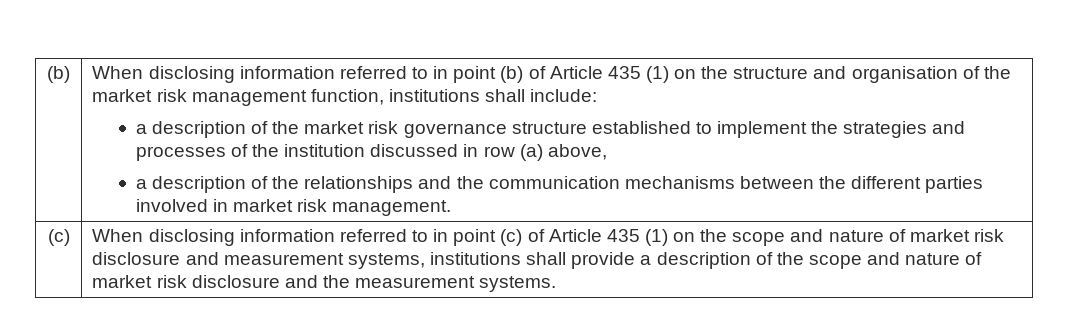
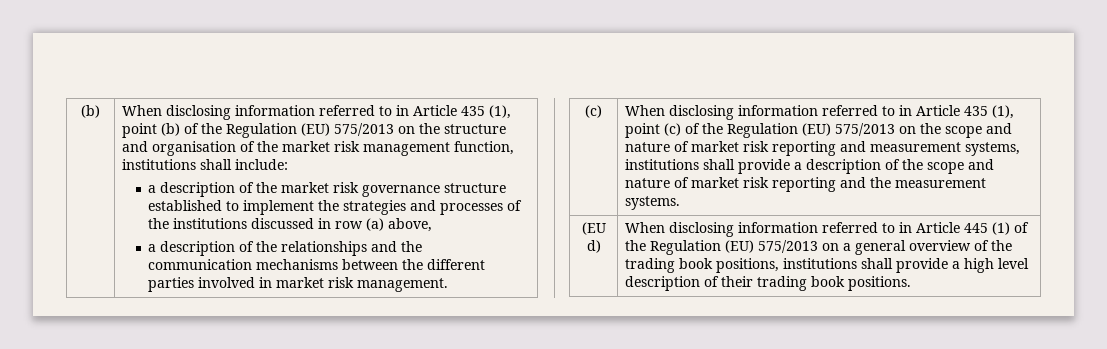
[453,66,669,83] point (b) of Article 435 (1) -> [412,105,511,119] [121,123,394,138] Article 435 (1), point (b) of the Regulation (EU) 575/2013
[284,144,366,157] institution -> [173,218,248,229] institutions
[453,229,668,246] point (c) of Article 435 (1) -> [915,105,1014,119] [624,123,895,138] Article 435 (1), point (c) of the Regulation (EU) 575/2013
[92,252,181,265] disclosure -> [771,141,836,156] reporting
[191,275,280,288] disclosure -> [771,177,836,192] reporting
(557, 284) none -> [581,222,606,235] [586,240,601,253] [624,222,1029,237] [624,240,1012,255] [624,258,1029,273] [624,276,911,291] // (EU d) | When disclosing information referred to in Article 445 (1) of the Regulation (EU) 575/2013 on a general overview of the trading book positions, institutions shall provide a high level description of their trading book positions.

